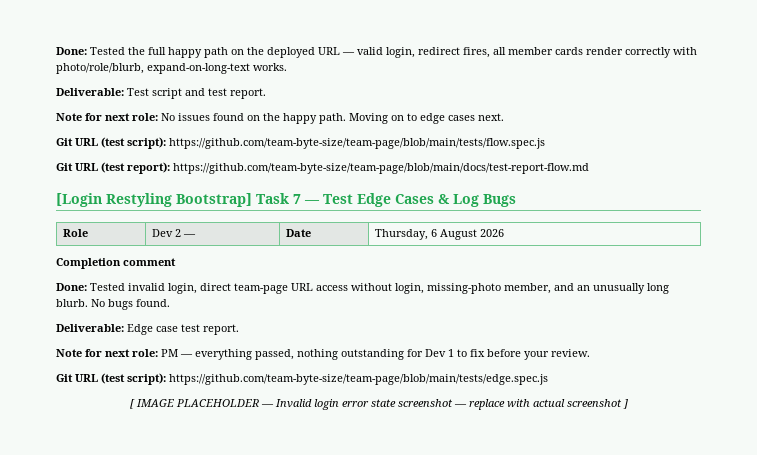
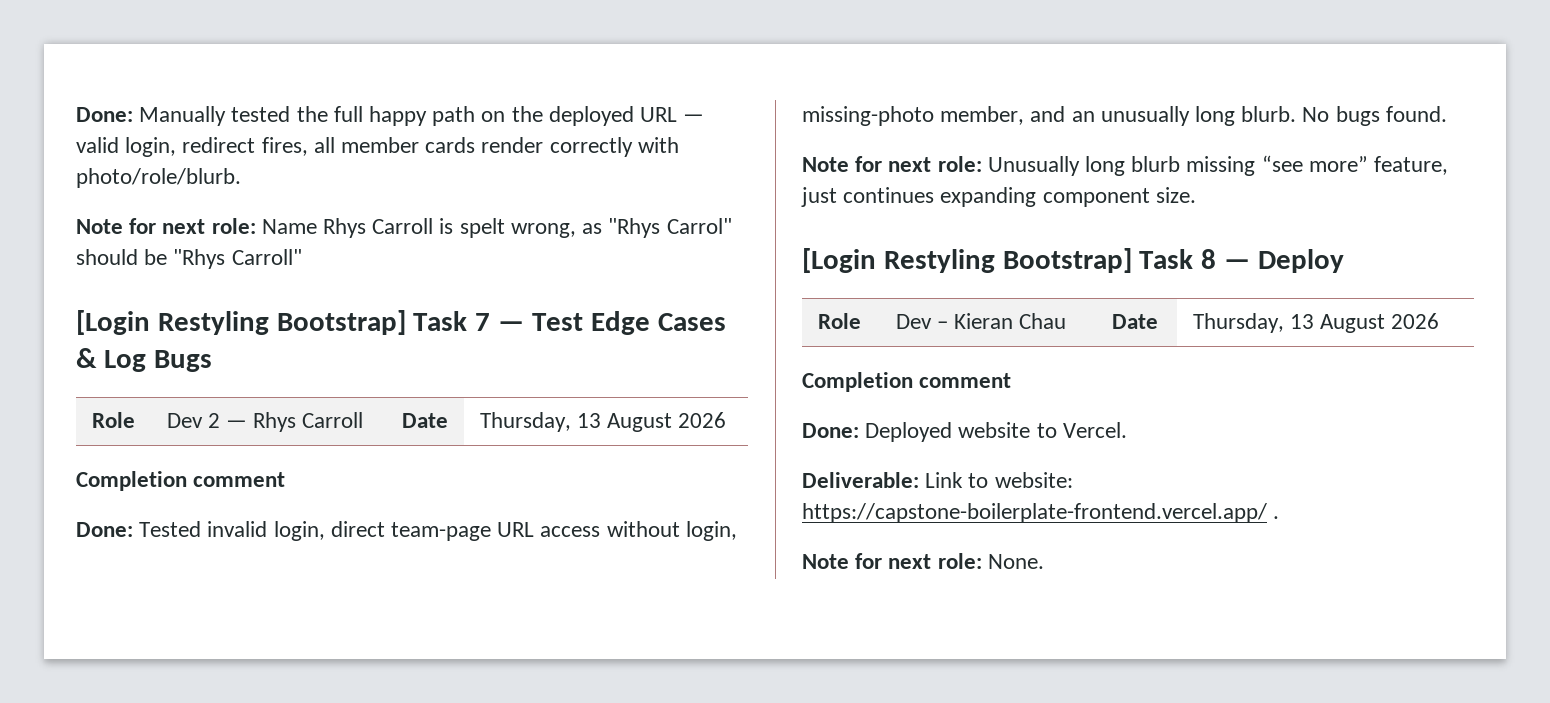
[56,47,125,55] Done: Tested -> [76,106,291,126] Done: Manually tested
[56,63,287,74] [56,88,266,99] [56,113,504,124] [56,137,545,149] [56,162,589,174] photo/role/blurb, expand-on-long-text works. // Deliverable: Test script and test report. // Note for next role: No issues found on the happy path. Moving on to edge cases next. // Git URL (test script): https://github.com/team-byte-size/team-page/blob/main/tests/flow.spec.js // Git URL (test report): https://github.com/team-byte-size/team-page/blob/main/docs/test-report-flow.md -> [76,168,241,188] [76,218,732,238] [76,249,302,269] photo/role/blurb. // Note for next role: Name Rhys Carroll is spelt wrong, as "Rhys Carrol" should be "Rhys Carroll"
[285,229,311,237] [374,229,437,240] | Date | Thursday, 6 -> [253,412,364,432] [401,413,448,428] [479,412,601,432] Rhys Carroll | Date | Thursday, 13
[56,324,239,335] [56,349,590,360] [56,373,548,385] [129,399,628,410] Deliverable: Edge case test report. // Note for next role: PM — everything passed, nothing outstanding for Dev 1 to fix before your review. // Git URL (test script): https://github.com/team-byte-size/team-page/blob/main/tests/edge.spec.js // [ IMAGE PLACEHOLDER — Invalid login error state screenshot — replace with actual screenshot ] -> [802,155,1449,176] [801,187,1196,207] [802,248,1344,273] [817,313,861,329] [895,313,1067,329] [1111,314,1158,329] [1192,313,1440,333] [802,372,1012,392] [802,422,1127,442] [802,472,1073,488] [802,503,1280,523] [802,553,1044,569] Note for next role: Unusually long blurb missing “see more” feature, just continues expanding component size. // [Login Restyling Bootstrap] Task 8 — Deploy // Role | Dev – Kieran Chau | Date | Thursday, 13 August 2026 // Completion comment // Done: Deployed website to Vercel. // Deliverable: Link to website: https://capstone-boilerplate-frontend.vercel.app/ . // Note for next role: None.

